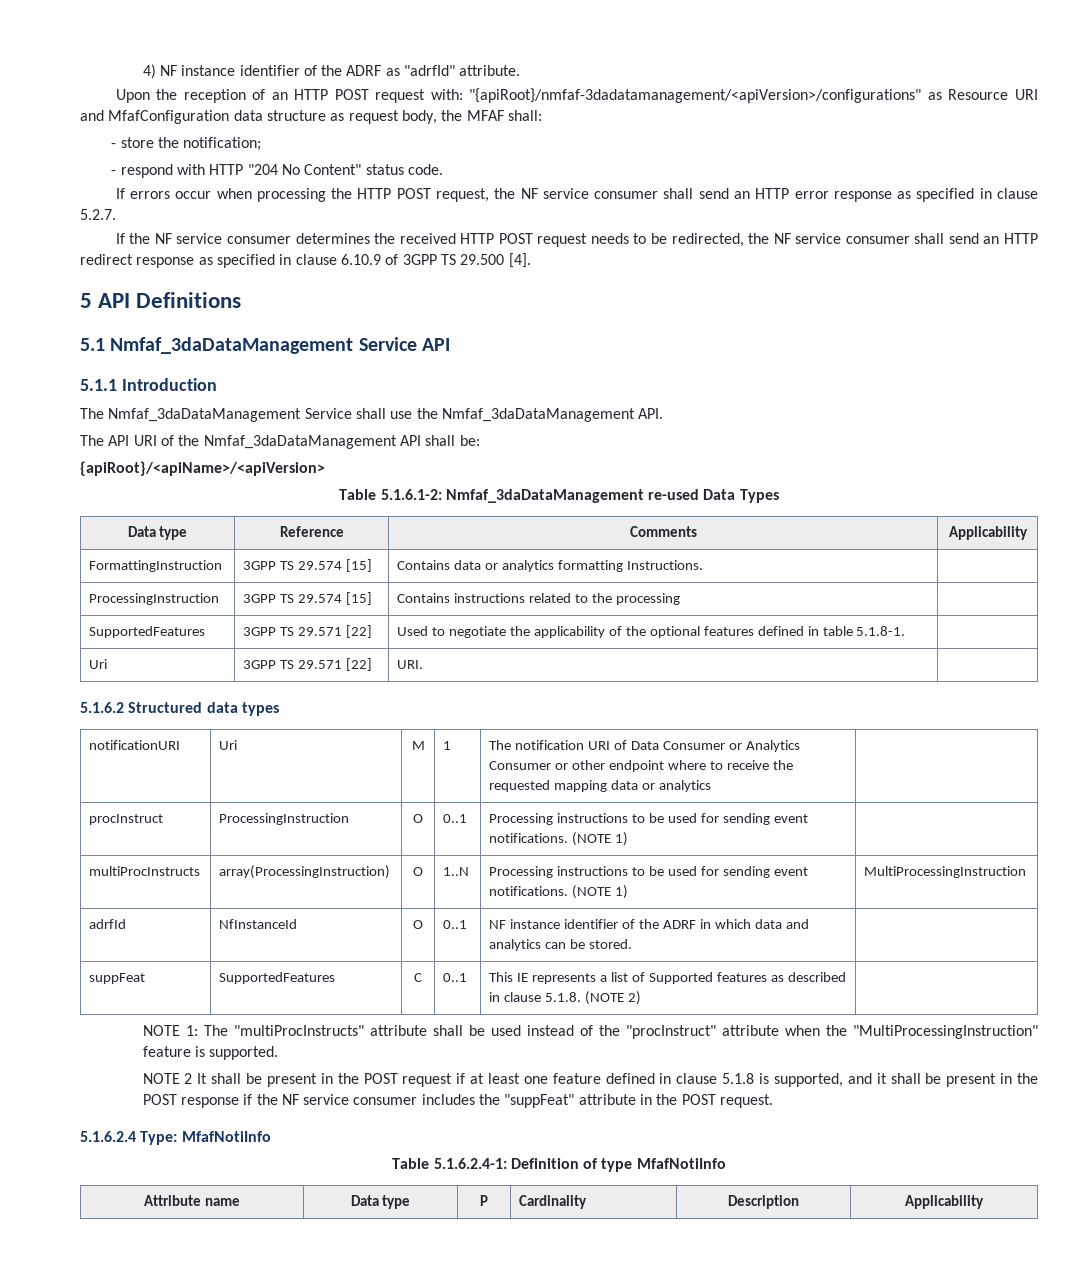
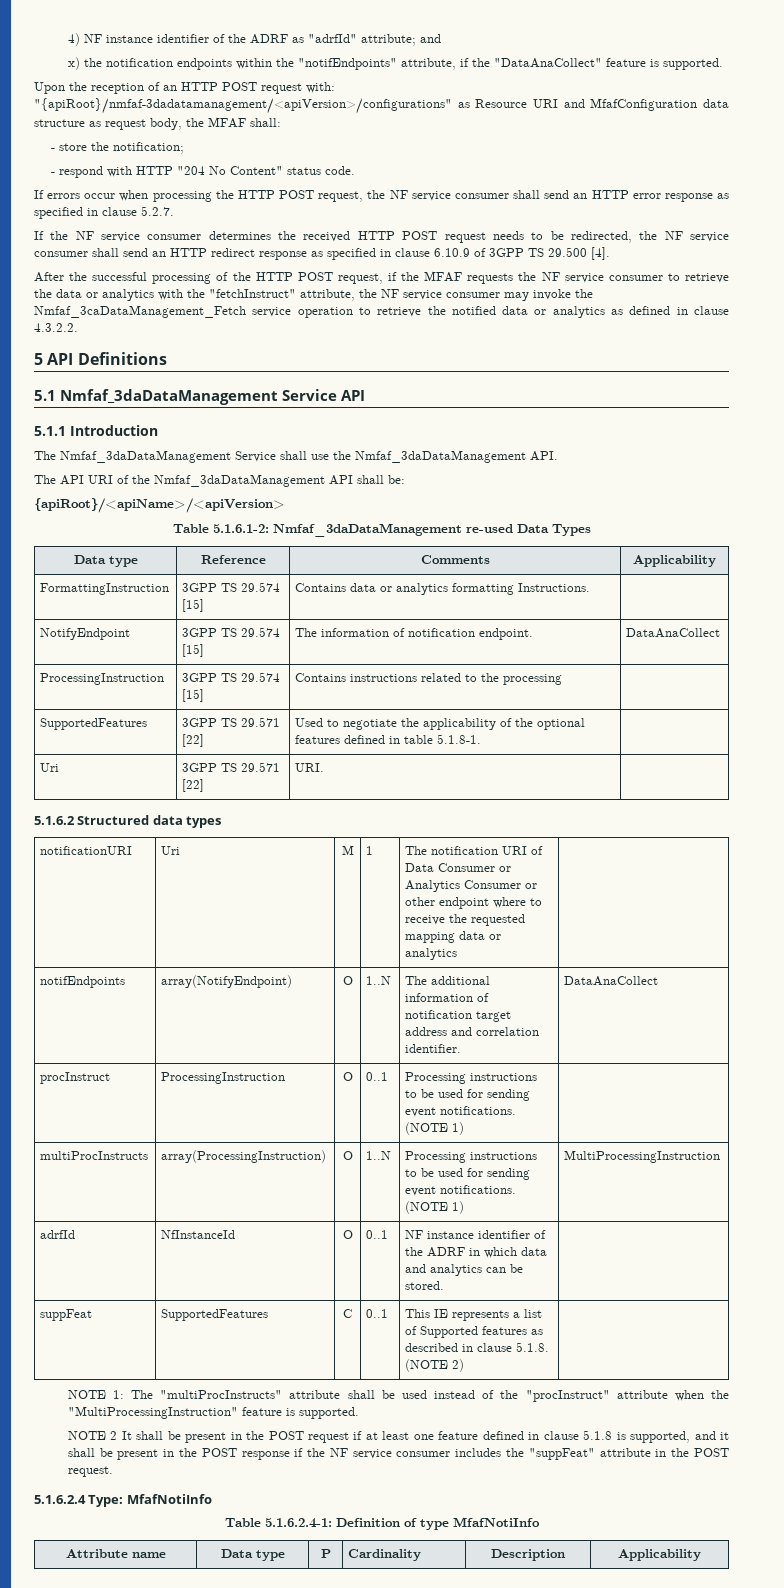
[459,65,521,76] attribute. -> [360,34,441,46] [67,57,723,70] attribute; and // x) the notification endpoints within the "notifEndpoints" attribute, if the "DataAnaCollect" feature is supported.
(531, 260) none -> [34,271,729,284] [34,289,593,301] [34,305,729,318] [34,323,78,332] // After the successful processing of the HTTP POST request, if the MFAF requests the NF service consumer to retrieve the data or analytics with the "fetchInstruct" attribute, the NF service consumer may invoke the Nmfaf_3caDataManagement_Fetch service operation to retrieve the notified data or analytics as defined in clause 4.3.2.2.
(704, 565) none -> [40,628,131,640] [182,627,281,637] [182,644,205,657] [295,628,534,640] [626,628,721,638] // NotifyEndpoint | 3GPP TS 29.574 [15] | The information of notification endpoint. | DataAnaCollect
(712, 786) none -> [40,976,126,988] [161,975,293,988] [342,976,353,985] [366,976,392,985] [405,976,491,985] [405,993,490,1002] [405,1010,512,1022] [405,1027,540,1036] [405,1044,462,1053] [564,976,659,986] // notifEndpoints | array(NotifyEndpoint) | O | 1..N | The additional information of notification target address and correlation identifier. | DataAnaCollect

